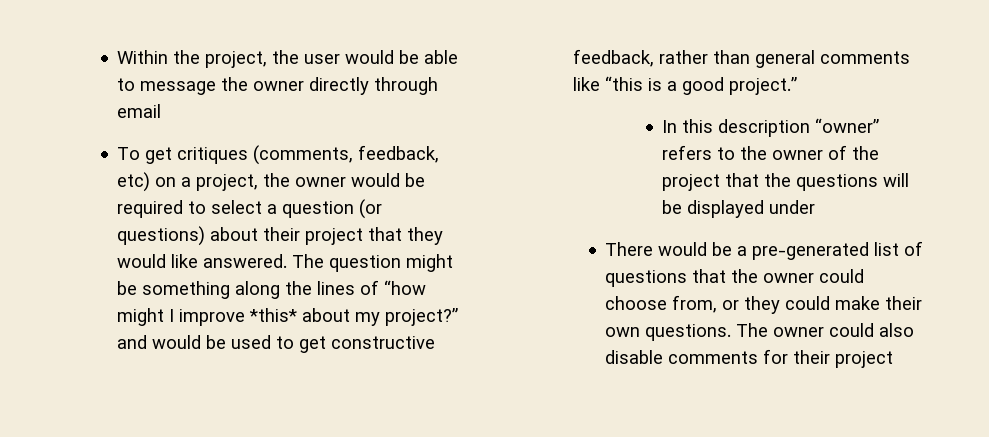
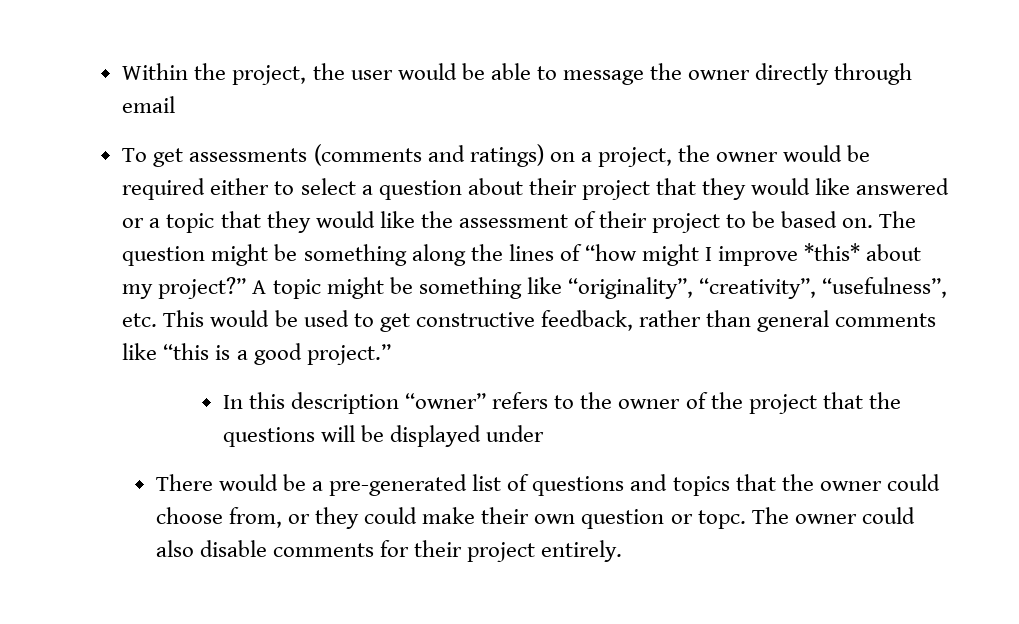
[177,145,440,165] [117,172,151,192] critiques (comments, feedback, etc) -> [189,144,544,167] assessments (comments and ratings)
(184, 209) none -> [210,178,270,195] either
[359,199,383,219] [117,226,206,246] (or questions) -> (462, 190) none
[203,254,288,268] answered. -> [856,178,950,195] [122,211,874,233] answered or a topic that they would like the assessment of their project to be based on.
[117,335,148,349] and -> [252,277,948,299] [122,310,205,327] A topic might be something like “originality”, “creativity”, “usefulness”, etc. This
(688, 278) none -> [630,474,730,496] and topics
[645,324,732,341] questions. -> [581,509,746,529] question or topc.
(894, 359) none -> [541,540,623,562] entirely.

